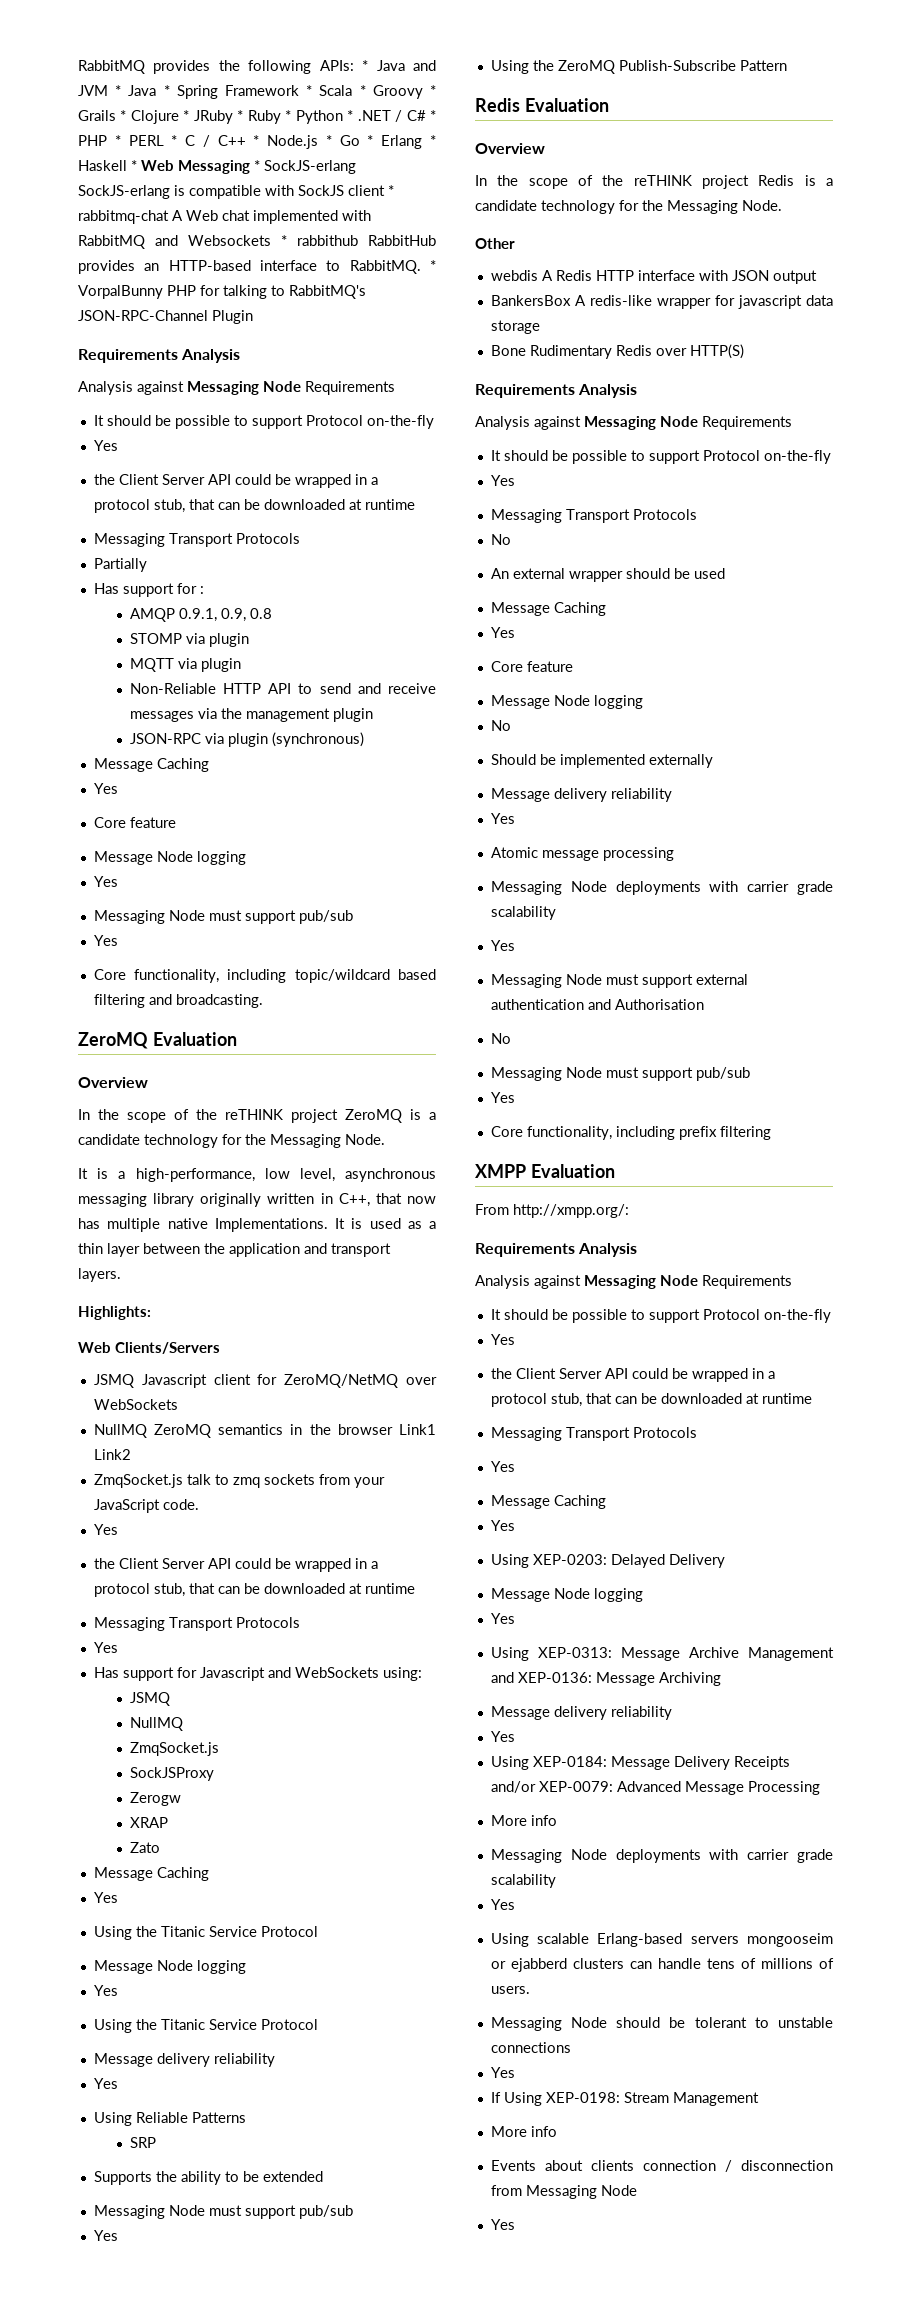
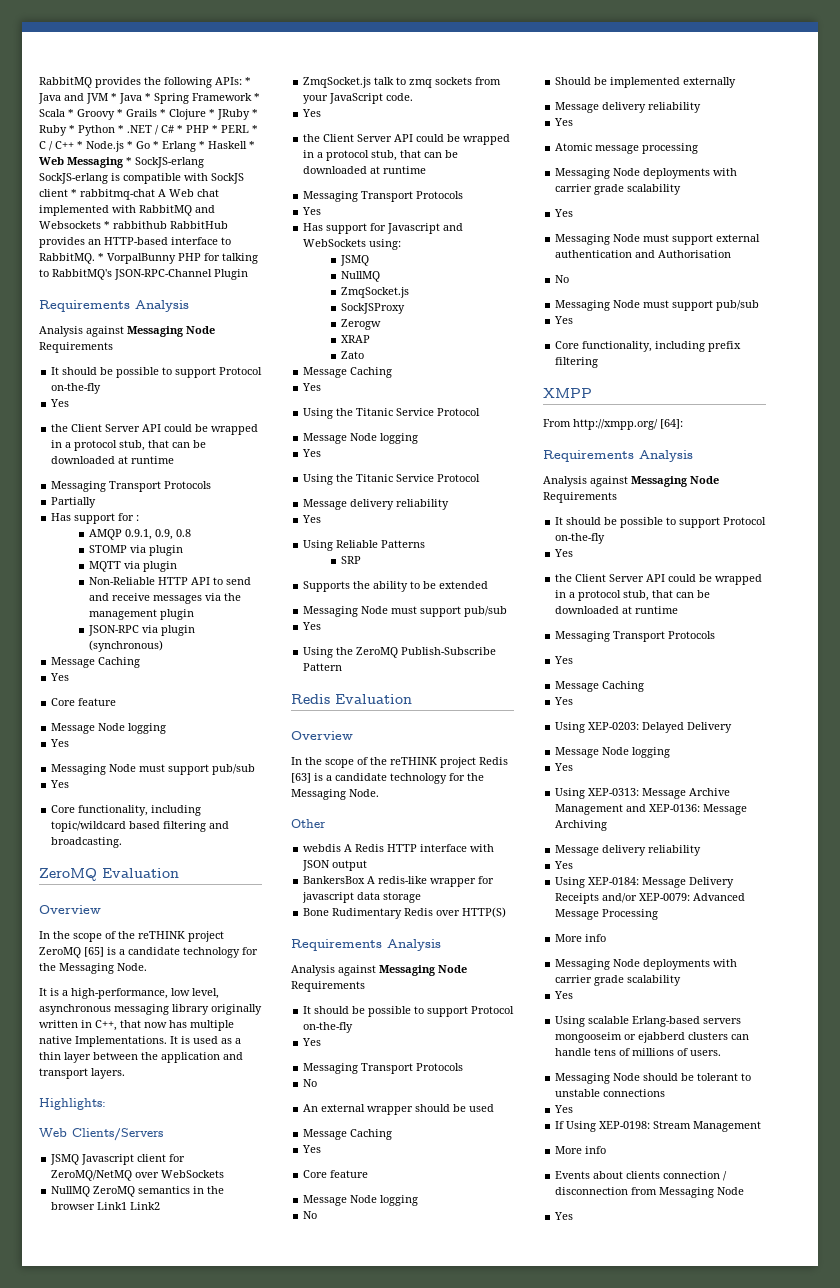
(402, 1116) none -> [84,947,104,957] [65]
(795, 180) none -> [291,773,311,783] [63]
[530,1164,615,1178] Evaluation -> (592, 393) none
[513,1204,629,1218] http://xmpp.org/: -> [573,419,683,430] http://xmpp.org/ [64]:

